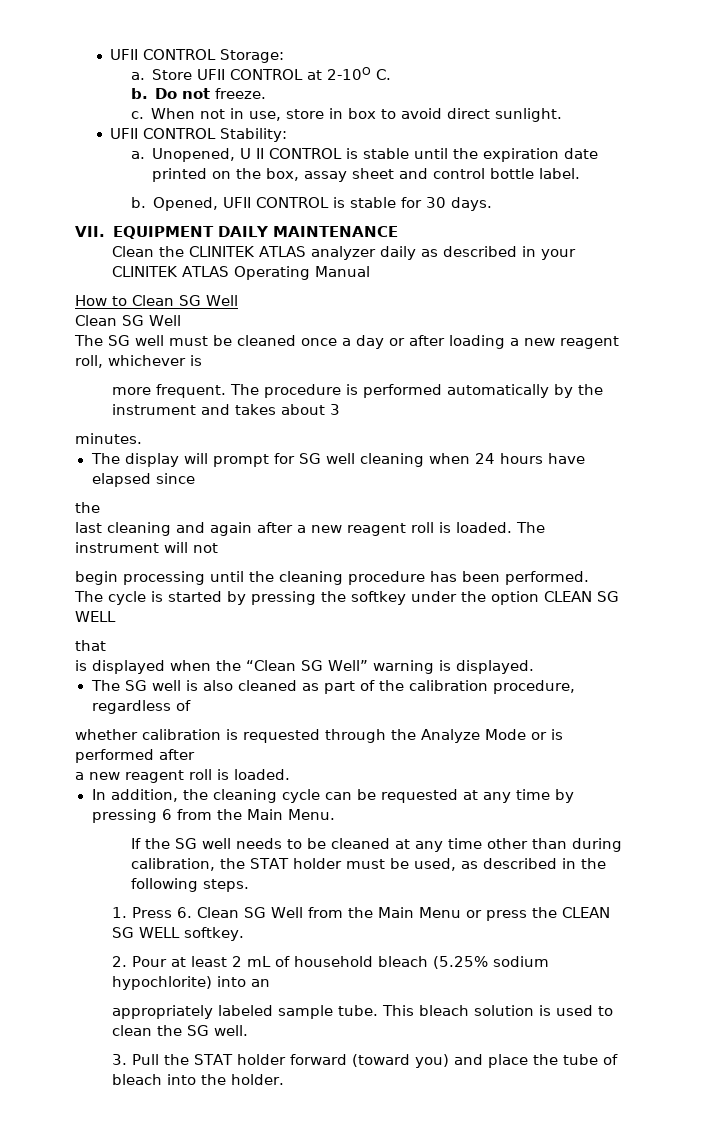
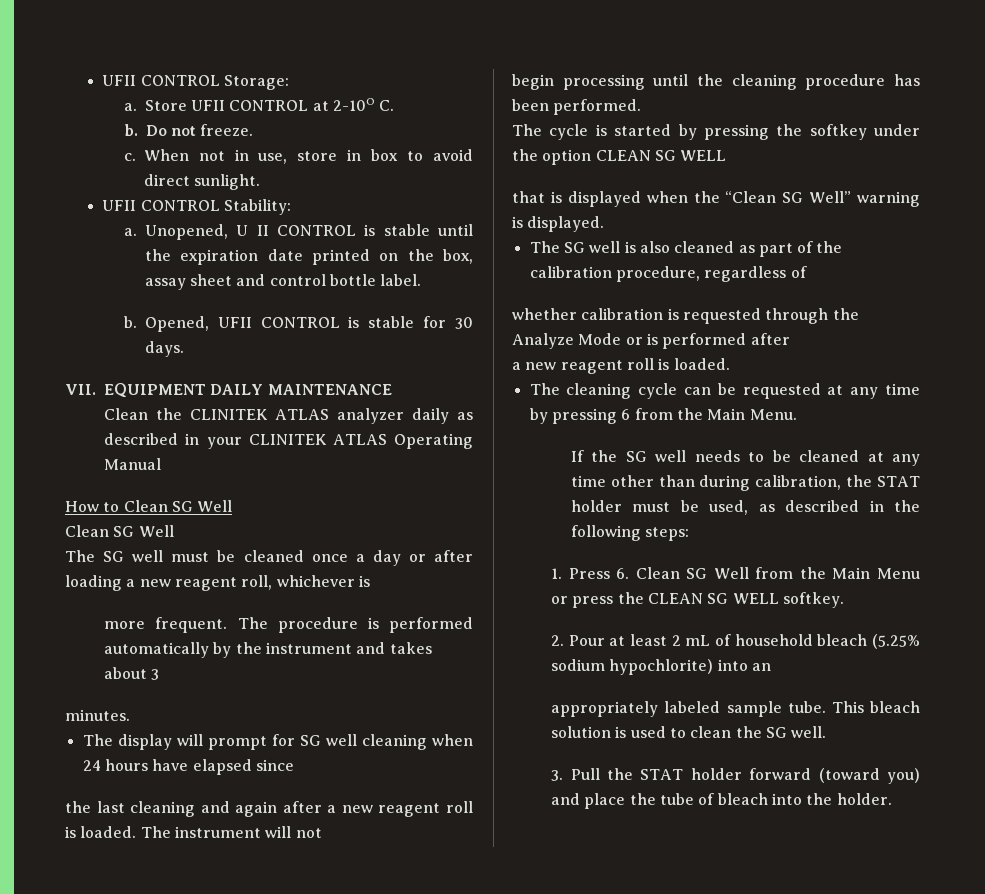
(100, 507) // -> (91, 807) none
(106, 645) // -> (545, 197) none
[91,789,208,802] In addition, the -> [529,383,560,395] The
[202,879,249,892] steps. -> [645,527,690,541] steps:

